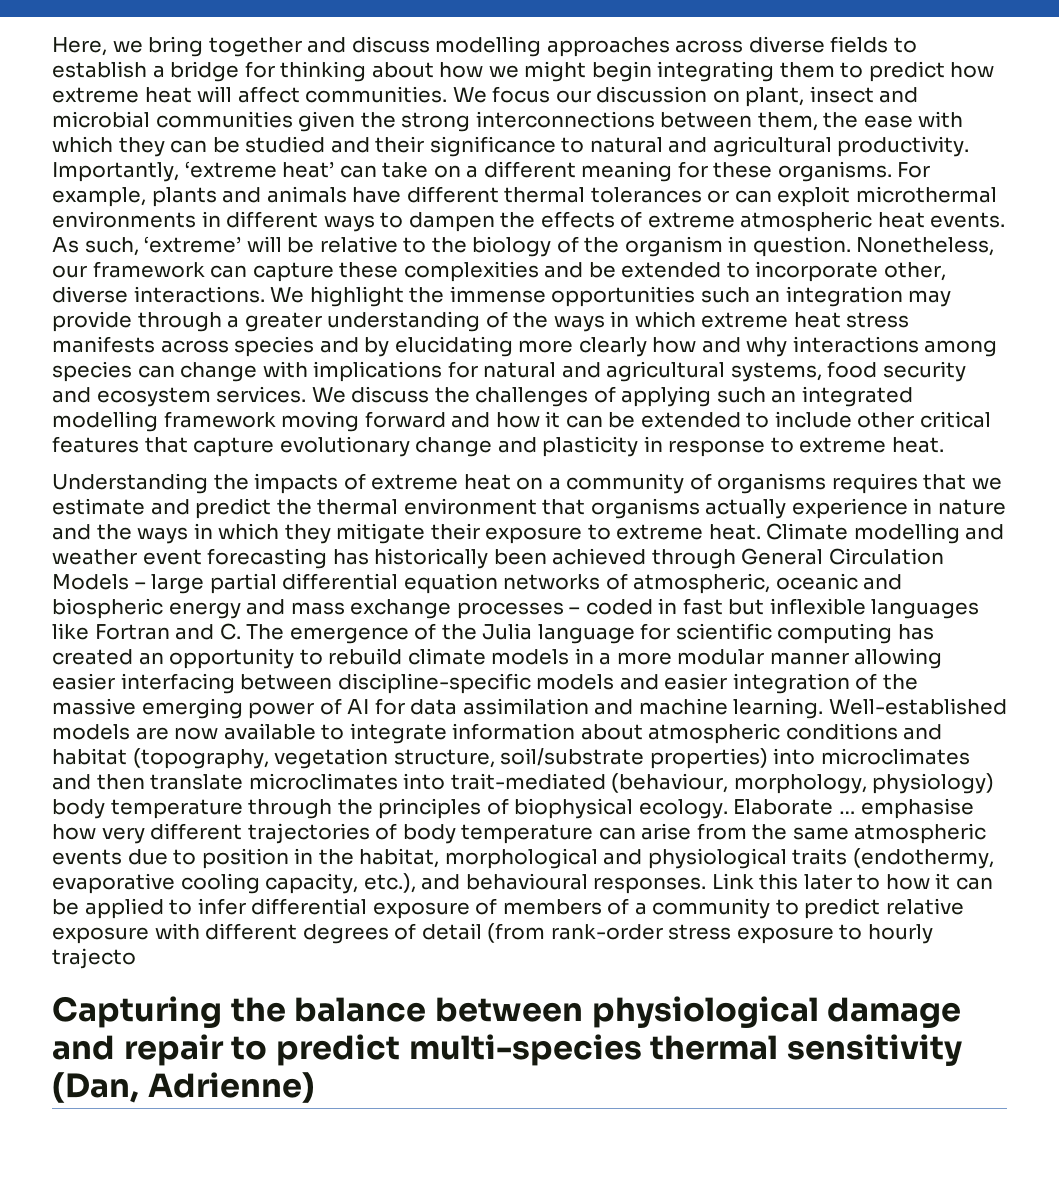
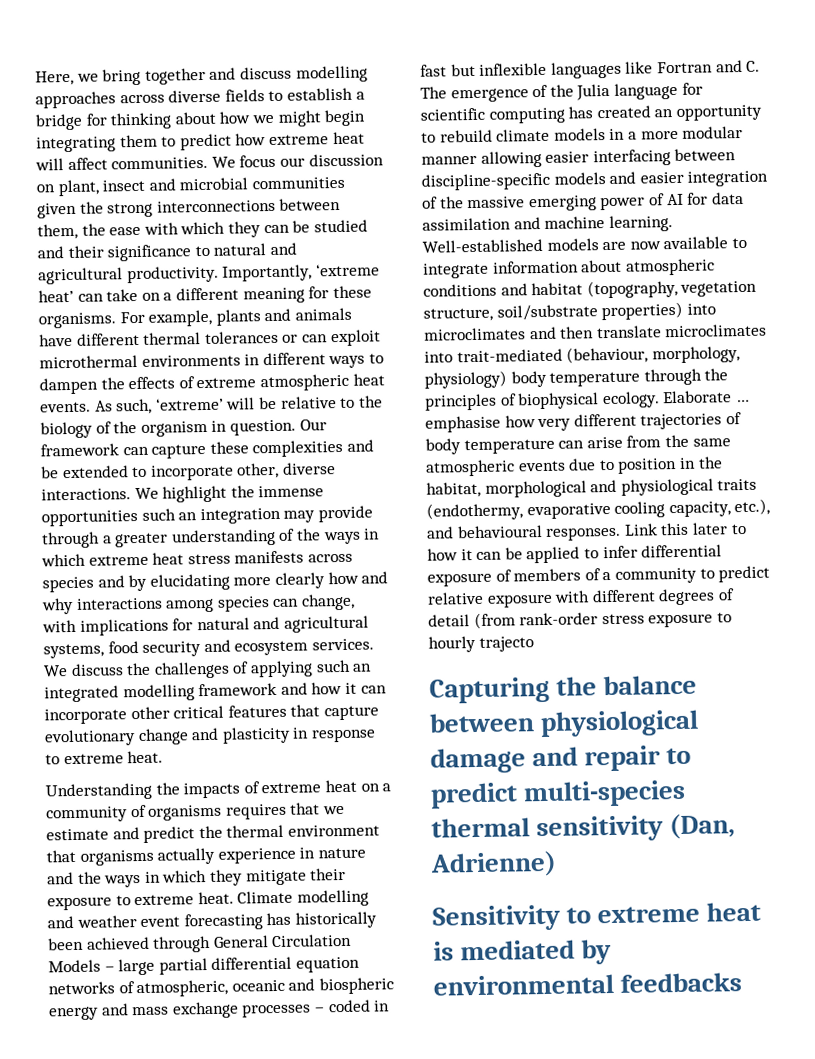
[856,237,995,256] [52,265,87,278] Nonetheless, our -> [299,419,327,431] Our
[180,362,258,382] change -> [300,593,355,611] change,
[281,411,446,432] moving forward -> (278, 689) none
[608,411,852,428] be extended to include -> [44,708,127,725] incorporate
(315, 1087) none -> [432,901,762,932] [433,939,613,965] [433,972,743,996] // Sensitivity to extreme heat is mediated by environmental feedbacks

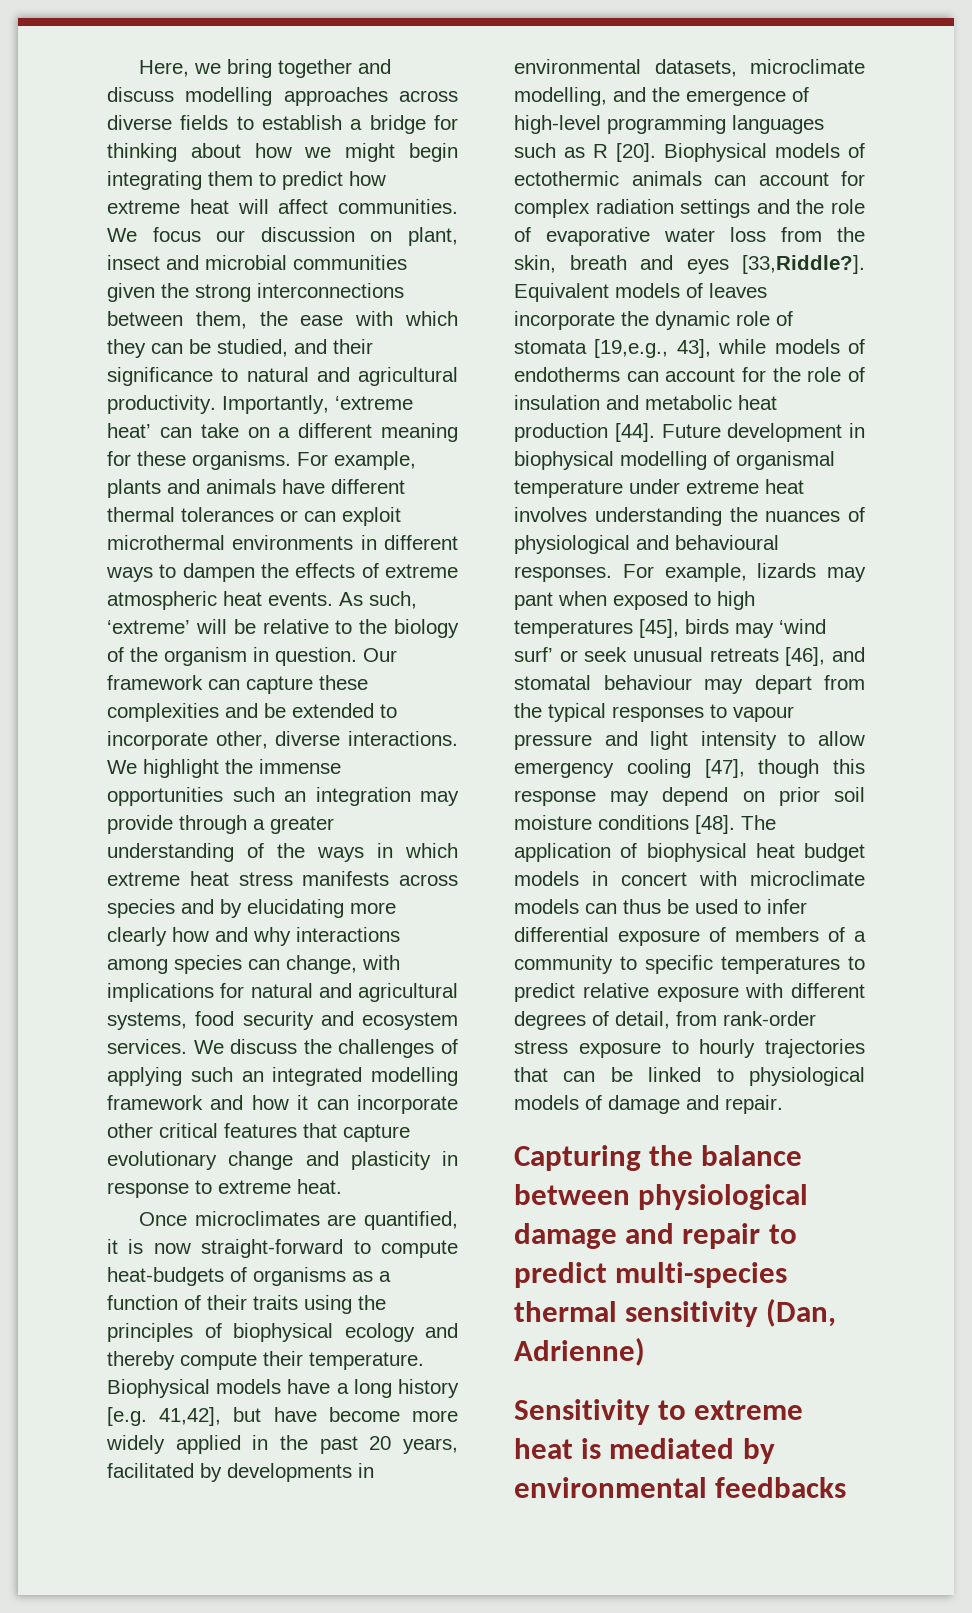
[313,219,368,233] studied -> [217,339,288,357] studied,
[45,779,392,801] [46,802,345,823] [46,824,380,843] [46,847,366,866] [47,867,347,888] [47,889,369,911] [47,911,377,931] [48,933,353,953] [48,956,360,976] [48,977,394,998] [49,999,391,1021] [420,59,761,79] [420,82,703,103] [420,104,762,124] [421,125,744,143] [421,148,737,168] [421,170,769,191] [422,191,744,212] [422,215,673,232] [422,236,747,253] [423,258,715,279] [423,279,758,299] [423,301,716,322] [424,323,768,341] [424,346,740,364] [424,368,729,389] [425,390,750,411] [425,412,742,433] [425,434,731,455] [425,456,723,477] [426,478,758,498] [426,498,771,521] [426,522,747,541] [427,546,581,564] Understanding the impacts of extreme heat on a community of organisms requires that we estimate and predict the thermal environment that organisms actually experience in nature and the ways in which they mitigate their exposure to extreme heat. Climate modelling and weather event forecasting has historically been achieved through General Circulation Models – large partial differential equation networks of atmospheric, oceanic and biospheric energy and mass exchange processes – coded in fast but inflexible languages like Fortran and C. The emergence of the Julia language for scientific computing has created an opportunity to rebuild climate models in a more modular manner allowing easier interfacing between discipline-specific models and easier integration of the massive emerging power of AI for data assimilation and machine learning. Well-established models are now available to integrate information about atmospheric conditions and habitat (topography, vegetation structure, soil/substrate properties) into microclimates and then translate microclimates into trait-mediated (behaviour, morphology, physiology) body temperature through the principles of biophysical ecology. Elaborate … emphasise how very different trajectories of body temperature can arise from the same atmospheric events due to position in the habitat, morphological and physiological traits (endothermy, evaporative cooling capacity, etc.), and behavioural responses. Link this later to how it can be applied -> [138,1211,458,1230] [107,1239,458,1258] [107,1267,391,1286] [107,1295,386,1314] [107,1323,458,1342] [107,1351,424,1370] [107,1379,459,1398] [107,1407,458,1426] [106,1435,458,1454] [107,1463,374,1482] [514,59,865,77] [514,87,809,106] [514,115,824,134] [514,143,865,162] [514,171,865,186] [514,199,865,218] [514,227,865,246] [514,255,865,274] [514,283,767,302] [514,311,793,330] [514,339,865,358] [514,367,865,382] [514,395,777,410] [514,423,865,442] [514,451,835,470] [514,479,804,498] [514,507,865,526] [514,535,779,554] [514,563,866,582] [514,591,755,610] [514,619,826,638] [514,647,865,666] [514,675,865,694] [514,703,794,722] [514,731,865,750] [514,759,865,778] [514,787,865,806] [514,815,776,834] [514,843,865,862] [514,871,865,886] [514,899,738,914] Once microclimates are quantified, it is now straight-forward to compute heat-budgets of organisms as a function of their traits using the principles of biophysical ecology and thereby compute their temperature. Biophysical models have a long history [e.g. 41,42], but have become more widely applied in the past 20 years, facilitated by developments in environmental datasets, microclimate modelling, and the emergence of high-level programming languages such as R [20]. Biophysical models of ectothermic animals can account for complex radiation settings and the role of evaporative water loss from the skin, breath and eyes [33,Riddle?]. Equivalent models of leaves incorporate the dynamic role of stomata [19,e.g., 43], while models of endotherms can account for the role of insulation and metabolic heat production [44]. Future development in biophysical modelling of organismal temperature under extreme heat involves understanding the nuances of physiological and behavioural responses. For example, lizards may pant when exposed to high temperatures [45], birds may ‘wind surf’ or seek unusual retreats [46], and stomatal behaviour may depart from the typical responses to vapour pressure and light intensity to allow emergency cooling [47], though this response may depend on prior soil moisture conditions [48]. The application of biophysical heat budget models in concert with microclimate models can thus be used
(715, 573) none -> [645,955,865,974] specific temperatures to
[428,612,516,630] detail (from -> [615,1011,717,1029] detail, from
[478,636,534,652] trajecto -> [765,1039,865,1058] [514,1067,865,1086] [514,1095,783,1114] trajectories that can be linked to physiological models of damage and repair.

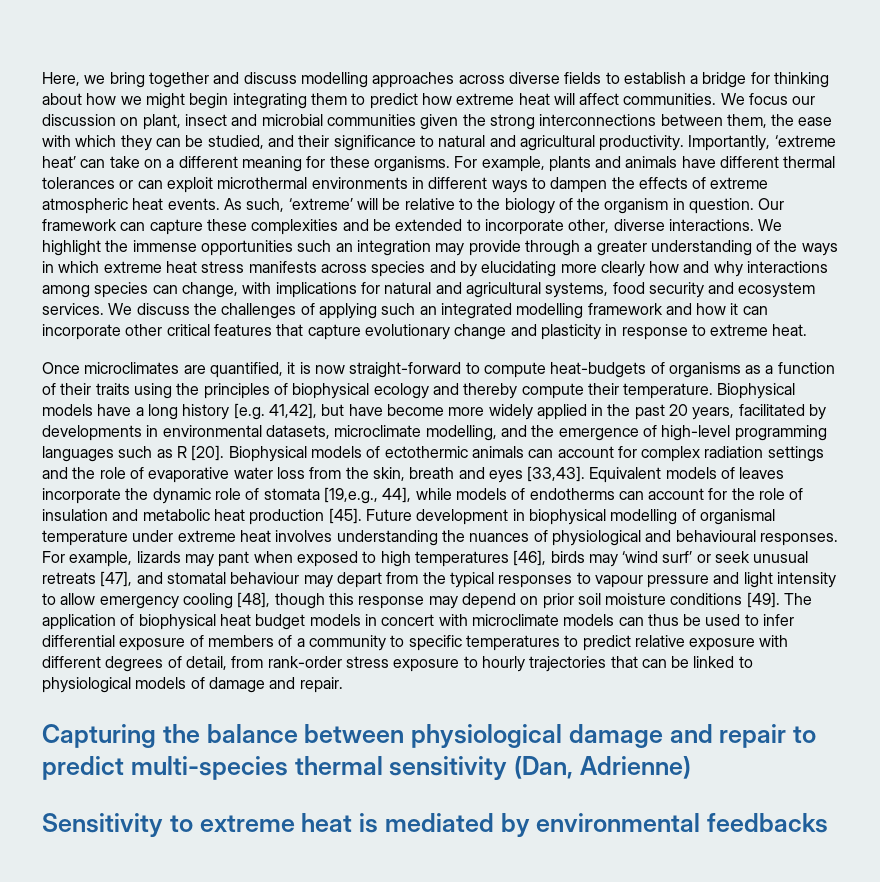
[742,255,865,274] [33,Riddle?]. -> [527,466,586,482] [33,43].
[676,339,711,358] 43], -> [382,487,412,503] 44],
[614,423,655,442] [44]. -> [328,508,362,524] [45].
[639,619,679,638] [45], -> [513,550,547,566] [46],
[785,647,826,666] [46], -> [100,571,133,587] [47],
[704,759,745,778] [47], -> [237,592,271,608] [48],
[695,815,735,834] [48]. -> [746,592,780,608] [49].

